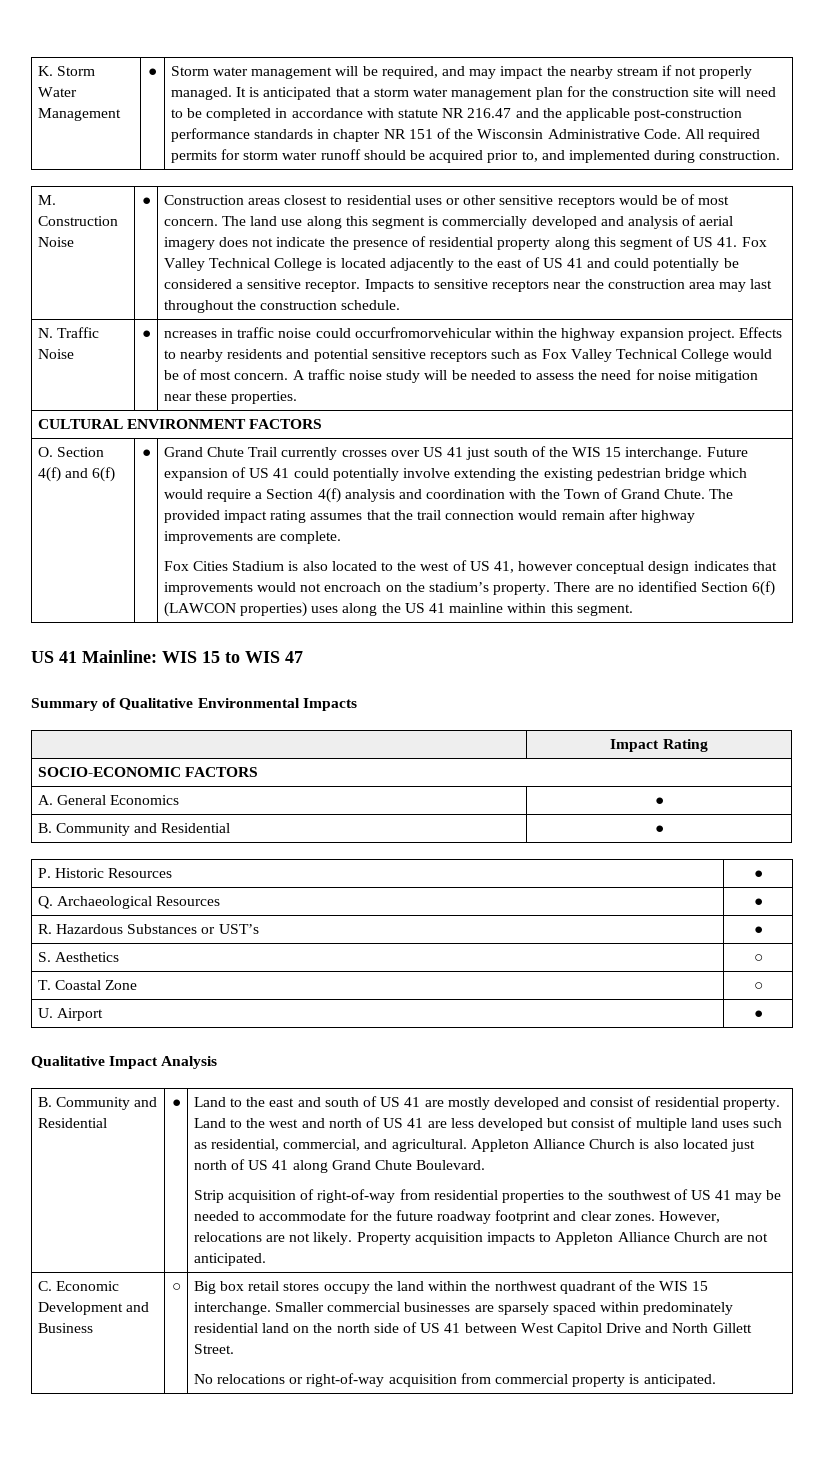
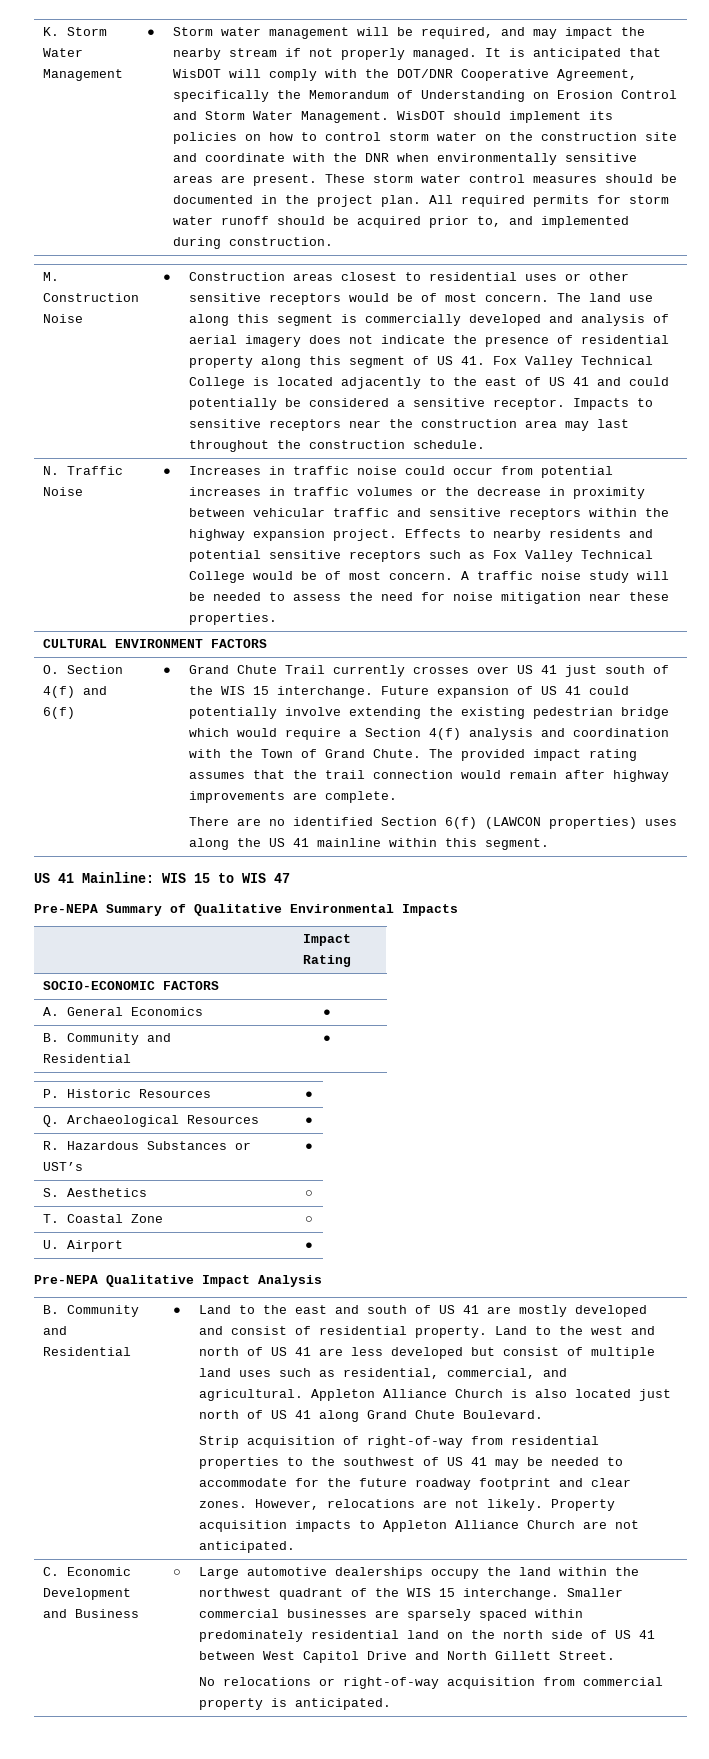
[362,86,776,100] [170,108,743,121] [170,128,681,142] a storm water management plan for the construction site will need to be completed in accordance with statute NR 216.47 and the applicable post-construction performance standards in chapter NR 151 of the Wisconsin Administrative Code. -> [172,69,637,81] [172,90,677,102] [172,111,613,123] [172,132,677,144] [172,153,637,165] [172,174,677,186] [172,195,421,207] WisDOT will comply with the DOT/DNR Cooperative Agreement, specifically the Memorandum of Understanding on Erosion Control and Storm Water Management. WisDOT should implement its policies on how to control storm water on the construction site and coordinate with the DNR when environmentally sensitive areas are present. These storm water control measures should be documented in the project plan.
[163,331,217,338] ncreases -> [188,466,261,475] Increases
[354,327,492,338] occurfromorvehicular -> [452,466,613,478] [188,487,645,499] [188,508,581,520] occur from potential increases in traffic volumes or the decrease in proximity between vehicular traffic and sensitive receptors
[163,560,777,574] [163,582,551,595] Fox Cities Stadium is also located to the west of US 41, however conceptual design indicates that improvements would not encroach on the stadium’s property. -> (397, 797) none
(303, 657) none -> [34,904,98,913] Pre-NEPA
(763, 1014) none -> [34,1275,98,1284] Pre-NEPA
[193,1281,320,1294] Big box retail stores -> [198,1567,423,1579] Large automotive dealerships

